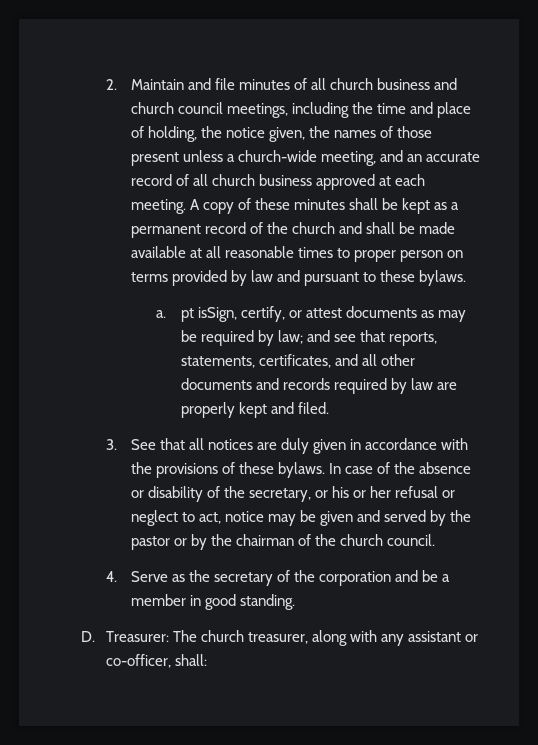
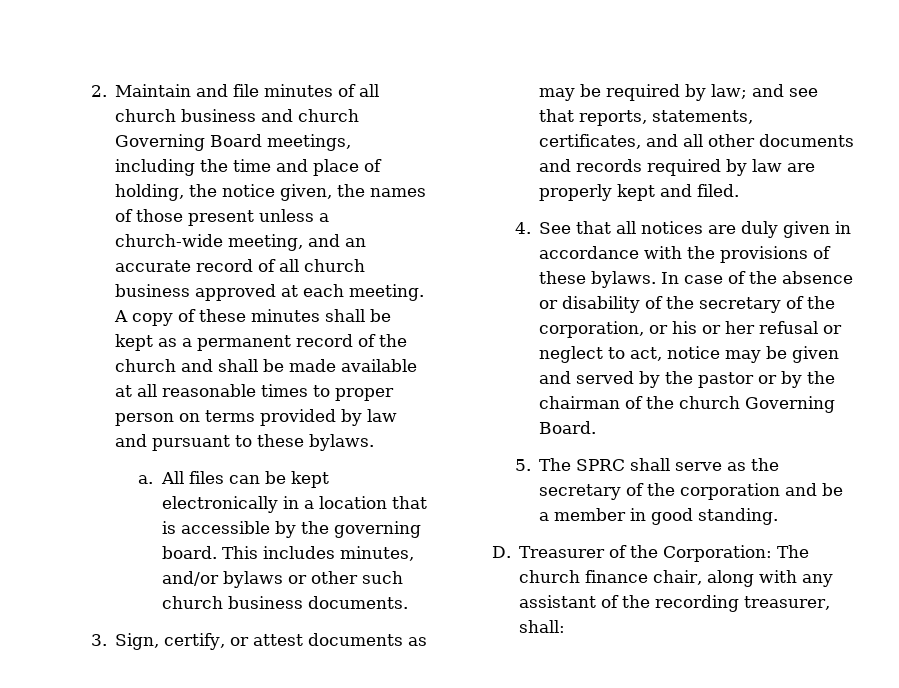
[177,102,223,114] council -> [115,134,263,151] Governing Board
[180,307,237,322] pt isSign, -> [160,471,329,488] [161,496,427,513] [161,521,421,538] [161,546,414,561] [161,571,403,588] [161,596,408,609] [91,633,160,650] All files can be kept electronically in a location that is accessible by the governing board. This includes minutes, and/or bylaws or other such church business documents. // 3. Sign,
[105,439,117,450] 3. -> [515,222,532,234] 4.
[249,488,312,502] secretary, -> [699,296,836,313] [539,321,645,338] secretary of the corporation,
[387,534,436,546] [105,571,168,582] council. // 4. Serve -> [745,396,836,413] [539,421,597,434] [515,458,723,471] Governing Board. // 5. The SPRC shall serve
[105,630,479,646] [105,654,171,668] Treasurer: The church treasurer, along with any assistant or co-officer, -> [518,545,809,562] [518,570,833,587] [518,595,830,612] Treasurer of the Corporation: The church finance chair, along with any assistant of the recording treasurer,

